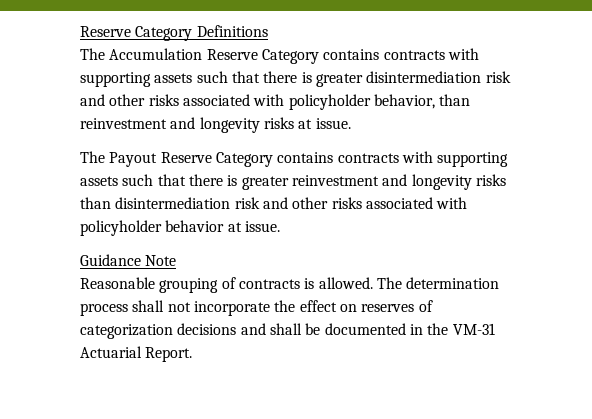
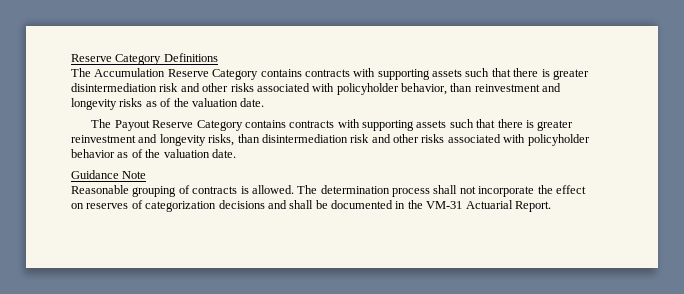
[298,118,351,129] at issue. -> [145,98,265,107] as of the valuation date.
[475,174,506,186] risks -> [208,134,235,146] risks,
[227,221,280,232] at issue. -> [117,149,236,158] as of the valuation date.

